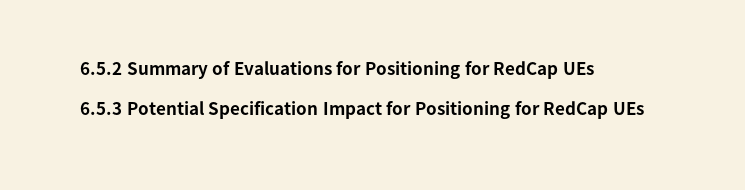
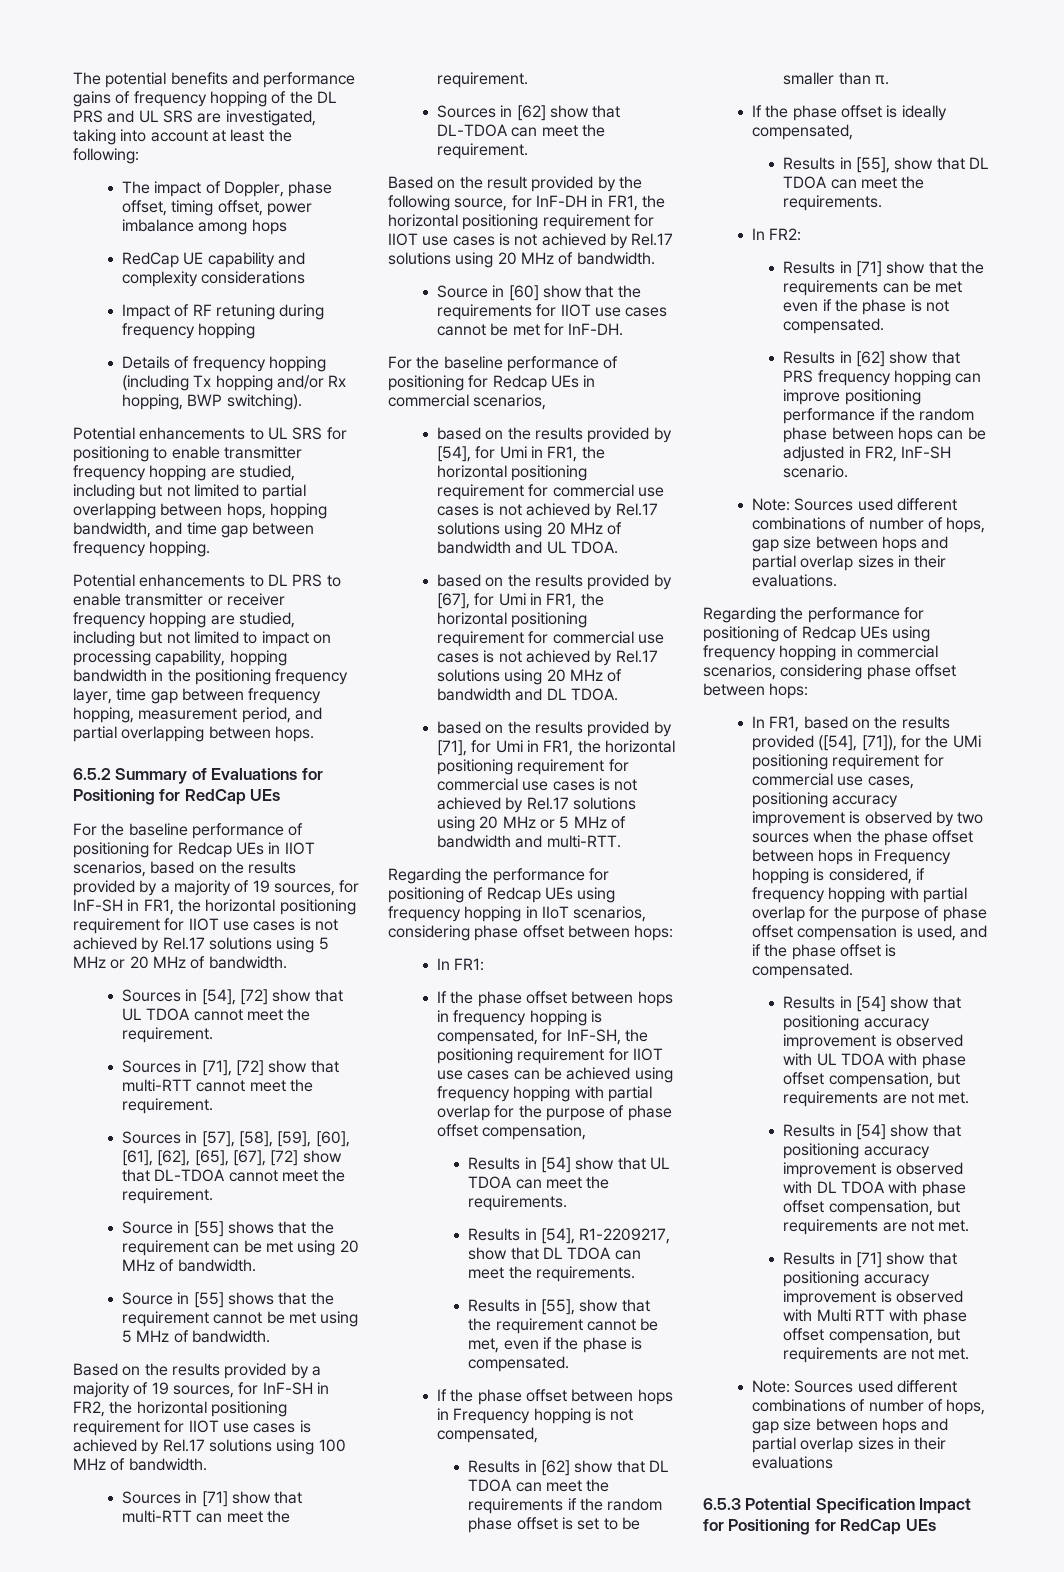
(80, 68) none -> [73,72,356,88] [73,91,337,107] [73,110,316,126] [73,129,292,145] [73,148,139,164] [122,181,333,197] [122,200,312,216] [122,219,287,235] [122,252,305,268] [122,271,306,287] [122,304,325,320] [122,323,256,339] [122,356,326,372] [122,375,347,391] [122,394,302,410] [73,427,347,440] [73,446,302,462] [73,465,295,481] [73,484,306,500] [73,503,327,519] [73,522,315,538] [73,541,211,557] [73,574,341,587] [73,593,285,606] [73,612,295,628] [73,631,331,647] [73,650,287,666] [73,669,349,685] [73,688,322,704] [73,707,322,723] [73,726,314,742] The potential benefits and performance gains of frequency hopping of the DL PRS and UL SRS are investigated, taking into account at least the following: // The impact of Doppler, phase offset, timing offset, power imbalance among hops // RedCap UE capability and complexity considerations // Impact of RF retuning during frequency hopping // Details of frequency hopping (including Tx hopping and/or Rx hopping, BWP switching). // Potential enhancements to UL SRS for positioning to enable transmitter frequency hopping are studied, including but not limited to partial overlapping between hops, hopping bandwidth, and time gap between frequency hopping. // Potential enhancements to DL PRS to enable transmitter or receiver frequency hopping are studied, including but not limited to impact on processing capability, hopping bandwidth in the positioning frequency layer, time gap between frequency hopping, measurement period, and partial overlapping between hops. //
(594, 68) none -> [73,823,304,839] [73,842,315,858] [73,861,297,877] [73,880,360,896] [73,899,356,915] [73,918,338,934] [73,937,329,953] [73,956,287,969] [122,989,343,1005] [122,1008,311,1021] [122,1027,214,1043] [122,1060,339,1076] [122,1079,313,1092] [122,1098,214,1114] [122,1131,350,1147] [122,1150,342,1166] [122,1169,346,1182] [122,1188,214,1204] [122,1221,334,1237] [122,1240,359,1256] [122,1259,256,1272] [122,1292,334,1308] [122,1311,359,1327] [122,1330,270,1343] [73,1363,321,1379] [73,1382,329,1398] [73,1401,287,1417] [73,1420,311,1436] [73,1439,346,1455] [73,1458,207,1471] [122,1491,303,1507] [122,1510,290,1523] [437,72,529,88] [437,105,621,121] [437,124,605,137] [437,143,529,159] [388,176,642,192] [388,195,665,211] [388,214,654,230] [388,233,674,249] [388,252,655,268] [437,285,641,301] [437,304,668,320] [437,323,624,336] [388,356,619,372] [388,375,596,391] [388,394,547,410] [437,427,672,443] [437,446,605,462] [437,465,588,481] [437,484,664,500] [437,503,658,519] [437,522,623,538] [437,541,618,554] [437,574,672,590] [437,593,604,609] [437,612,588,628] [437,631,664,647] [437,650,658,666] [437,669,623,685] [437,688,618,701] [437,721,672,737] [437,740,675,756] [437,759,629,775] [437,778,638,791] [437,797,636,813] [437,816,626,832] [437,835,621,848] [388,868,609,884] [388,887,616,903] [388,906,647,922] [388,925,674,941] [437,958,485,971] [437,991,673,1007] [437,1010,602,1026] [437,1029,648,1045] [437,1048,663,1064] [437,1067,673,1083] [437,1086,652,1102] [437,1105,672,1121] [437,1124,587,1140] [468,1157,671,1173] [468,1176,610,1189] [468,1195,568,1211] [468,1228,671,1244] [468,1247,641,1260] [468,1266,636,1282] [468,1299,650,1315] [468,1318,659,1334] [468,1337,643,1353] [468,1356,570,1372] [437,1389,673,1405] [437,1408,634,1424] [437,1427,539,1443] [468,1460,670,1476] [468,1479,610,1492] [468,1498,663,1514] [468,1517,641,1533] [783,72,890,85] [752,105,947,121] [752,124,854,140] [783,157,990,173] [783,176,925,189] [783,195,883,211] [752,228,802,241] [783,261,985,277] [783,280,963,296] [783,299,950,315] [783,318,885,334] [783,351,960,367] [783,370,982,386] [783,389,921,405] [783,408,975,424] [783,427,986,443] [783,446,952,462] [783,465,849,478] [752,498,957,511] [752,517,986,533] [752,536,949,552] [752,555,947,571] [752,574,838,587] [703,607,924,623] [703,626,931,642] [703,645,938,661] [703,664,956,680] [703,683,809,699] [752,716,950,732] [752,735,981,751] [752,754,944,770] [752,773,914,789] [752,792,899,808] [752,811,984,827] [752,830,974,846] [752,849,951,865] [752,868,925,884] [752,887,967,903] [752,906,987,922] [752,925,988,941] [752,944,897,960] [752,963,854,979] [783,996,961,1012] [783,1015,930,1031] [783,1034,964,1050] [783,1053,966,1069] [783,1072,961,1088] [783,1091,970,1107] [783,1124,961,1140] [783,1143,930,1159] [783,1162,964,1178] [783,1181,966,1197] [783,1200,961,1216] [783,1219,970,1235] [783,1252,957,1268] [783,1271,930,1287] [783,1290,964,1306] [783,1309,967,1325] [783,1328,961,1344] [783,1347,970,1363] [752,1380,957,1393] [752,1399,986,1415] [752,1418,949,1434] [752,1437,947,1453] [752,1456,834,1469] // For the baseline performance of positioning for Redcap UEs in IIOT scenarios, based on the results provided by a majority of 19 sources, for InF-SH in FR1, the horizontal positioning requirement for IIOT use cases is not achieved by Rel.17 solutions using 5 MHz or 20 MHz of bandwidth. // Sources in [54], [72] show that UL TDOA cannot meet the requirement. // Sources in [71], [72] show that multi-RTT cannot meet the requirement. // Sources in [57], [58], [59], [60], [61], [62], [65], [67], [72] show that DL-TDOA cannot meet the requirement. // Source in [55] shows that the requirement can be met using 20 MHz of bandwidth. // Source in [55] shows that the requirement cannot be met using 5 MHz of bandwidth. // Based on the results provided by a majority of 19 sources, for InF-SH in FR2, the horizontal positioning requirement for IIOT use cases is achieved by Rel.17 solutions using 100 MHz of bandwidth. // Sources in [71] show that multi-RTT can meet the requirement. // Sources in [62] show that DL-TDOA can meet the requirement. // Based on the result provided by the following source, for InF-DH in FR1, the horizontal positioning requirement for IIOT use cases is not achieved by Rel.17 solutions using 20 MHz of bandwidth. // Source in [60] show that the requirements for IIOT use cases cannot be met for InF-DH. // For the baseline performance of positioning for Redcap UEs in commercial scenarios, // based on the results provided by [54], for Umi in FR1, the horizontal positioning requirement for commercial use cases is not achieved by Rel.17 solutions using 20 MHz of bandwidth and UL TDOA. // based on the results provided by [67], for Umi in FR1, the horizontal positioning requirement for commercial use cases is not achieved by Rel.17 solutions using 20 MHz of bandwidth and DL TDOA. // based on the results provided by [71], for Umi in FR1, the horizontal positioning requirement for commercial use cases is not achieved by Rel.17 solutions using 20 MHz or 5 MHz of bandwidth and multi-RTT. // Regarding the performance for positioning of Redcap UEs using frequency hopping in IIoT scenarios, considering phase offset between hops: // In FR1: // If the phase offset between hops in frequency hopping is compensated, for InF-SH, the positioning requirement for IIOT use cases can be achieved using frequency hopping with partial overlap for the purpose of phase offset compensation, // Results in [54] show that UL TDOA can meet the requirements. // Results in [54], R1-2209217, show that DL TDOA can meet the requirements. // Results in [55], show that the requirement cannot be met, even if the phase is compensated. // If the phase offset between hops in Frequency hopping is not compensated, // Results in [62] show that DL TDOA can meet the requirements if the random phase offset is set to be smaller than π. // If the phase offset is ideally compensated, // Results in [55], show that DL TDOA can meet the requirements. // In FR2: // Results in [71] show that the requirements can be met even if the phase is not compensated. // Results in [62] show that PRS frequency hopping can improve positioning performance if the random phase between hops can be adjusted in FR2, InF-SH scenario. // Note: Sources used different combinations of number of hops, gap size between hops and partial overlap sizes in their evaluations. // Regarding the performance for positioning of Redcap UEs using frequency hopping in commercial scenarios, considering phase offset between hops: // In FR1, based on the results provided ([54], [71]), for the UMi positioning requirement for commercial use cases, positioning accuracy improvement is observed by two sources when the phase offset between hops in Frequency hopping is considered, if frequency hopping with partial overlap for the purpose of phase offset compensation is used, and if the phase offset is compensated. // Results in [54] show that positioning accuracy improvement is observed with UL TDOA with phase offset compensation, but requirements are not met. // Results in [54] show that positioning accuracy improvement is observed with DL TDOA with phase offset compensation, but requirements are not met. // Results in [71] show that positioning accuracy improvement is observed with Multi RTT with phase offset compensation, but requirements are not met. // Note: Sources used different combinations of number of hops, gap size between hops and partial overlap sizes in their evaluations

